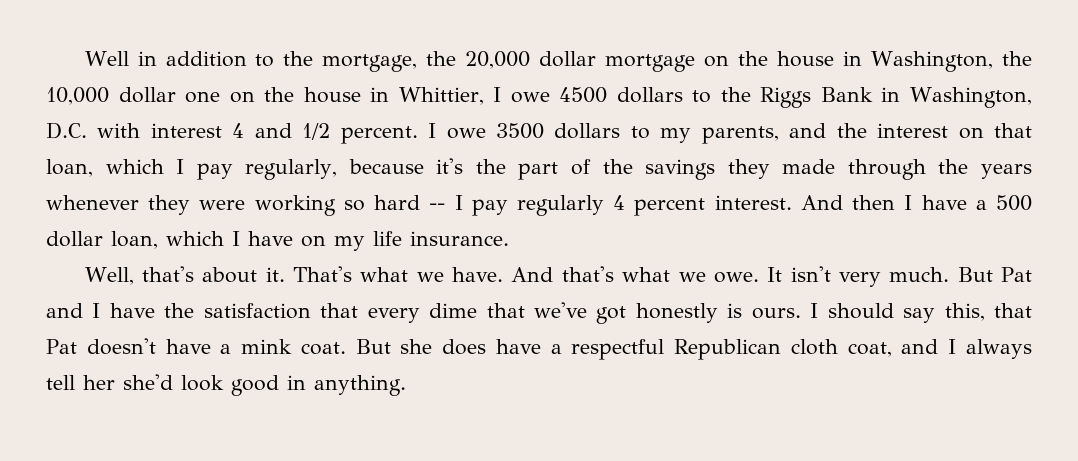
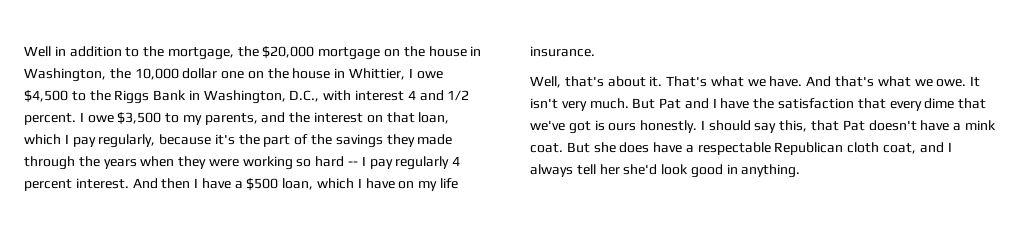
[465,51,597,69] 20,000 dollar -> [262,46,315,58] $20,000
[559,87,683,103] 4500 dollars -> [24,90,68,102] $4,500
[46,122,87,139] D.C. -> [289,90,320,102] D.C.,
[496,123,621,139] 3500 dollars -> [117,112,162,124] $3,500
[46,195,139,210] whenever -> [140,156,175,167] when
[995,195,1032,211] [46,231,103,247] 500 dollar -> [246,178,279,190] $500
[635,303,801,323] honestly is ours. -> [594,120,698,133] is ours honestly.
[571,339,665,360] respectful -> [697,142,771,155] respectable

